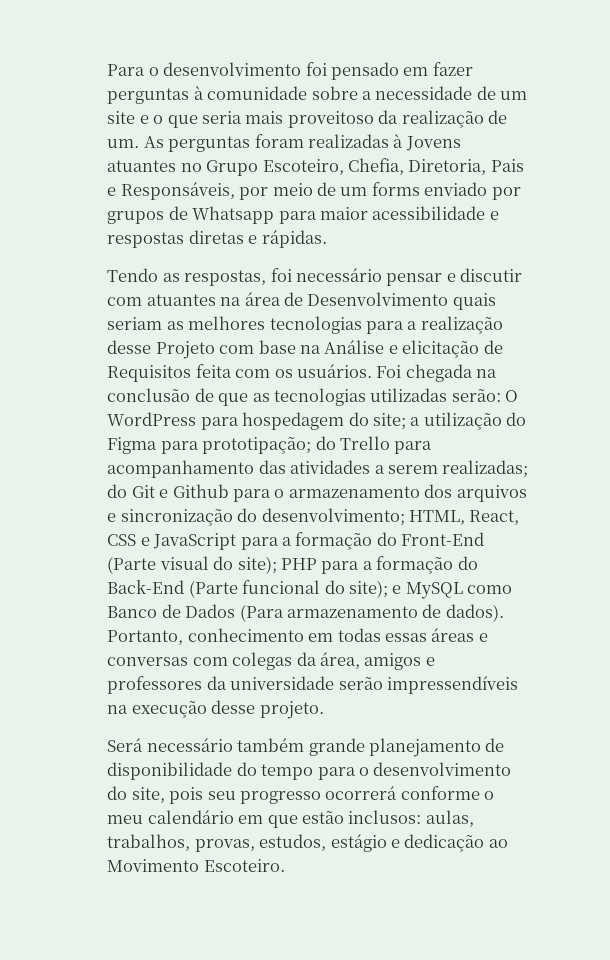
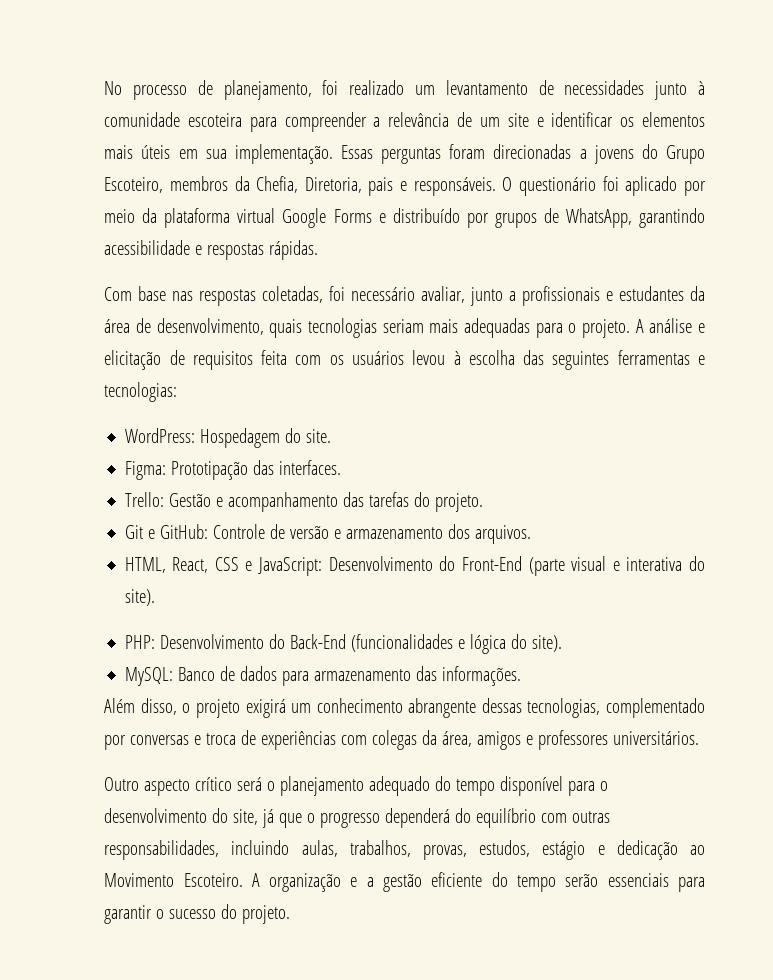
[107,62,473,80] [107,86,528,104] [107,110,508,128] [107,134,461,152] [107,158,524,176] [107,182,521,200] [107,206,369,224] Para o desenvolvimento foi pensado em fazer perguntas à comunidade sobre a necessidade de um site e o que seria mais proveitoso da realização de um. As perguntas foram realizadas à Jovens atuantes no Grupo Escoteiro, Chefia, Diretoria, Pais e Responsáveis, por meio de um forms enviado por grupos de Whatsapp para maior -> [104,80,705,100] [104,112,706,132] [104,144,705,164] [104,176,706,196] [104,208,706,228] No processo de planejamento, foi realizado um levantamento de necessidades junto à comunidade escoteira para compreender a relevância de um site e identificar os elementos mais úteis em sua implementação. Essas perguntas foram direcionadas a jovens do Grupo Escoteiro, membros da Chefia, Diretoria, pais e responsáveis. O questionário foi aplicado por meio da plataforma virtual Google Forms e distribuído por grupos de WhatsApp, garantindo
[188,230,258,244] diretas e -> (265, 251) none
[107,268,523,286] [107,292,496,310] [107,316,503,334] [107,340,385,359] Tendo as respostas, foi necessário pensar e discutir com atuantes na área de Desenvolvimento quais seriam as melhores tecnologias para a realização desse Projeto com base na Análise -> [104,286,705,306] [104,318,693,338] Com base nas respostas coletadas, foi necessário avaliar, junto a profissionais e estudantes da área de desenvolvimento, quais tecnologias seriam mais adequadas para o projeto. A análise
[107,365,192,382] Requisitos -> [192,351,253,370] requisitos
[297,364,498,382] [107,388,519,406] [107,412,527,430] [107,436,433,454] [107,460,529,478] [107,484,527,502] [107,508,520,526] [107,532,485,550] [107,556,478,574] [107,580,513,599] [107,604,504,622] [107,628,488,645] [107,657,189,666] usuários. Foi chegada na conclusão de que as tecnologias utilizadas serão: O WordPress para hospedagem do site; a utilização do Figma para prototipação; do Trello para acompanhamento das atividades a serem realizadas; do Git e Github para o armazenamento dos arquivos e sincronização do desenvolvimento; HTML, React, CSS e JavaScript para a formação do Front-End (Parte visual do site); PHP para a formação do Back-End (Parte funcional do site); e MySQL como Banco de Dados (Para armazenamento de dados). Portanto, conhecimento em todas essas áreas e conversas -> [351,350,705,370] [104,382,178,402] [124,428,331,448] [124,460,341,480] [124,492,483,512] [124,524,531,544] [124,556,705,576] [124,589,155,606] [124,634,562,654] [124,666,521,686] [104,698,705,718] [104,730,337,750] usuários levou à escolha das seguintes ferramentas e tecnologias: // WordPress: Hospedagem do site. // Figma: Prototipação das interfaces. // Trello: Gestão e acompanhamento das tarefas do projeto. // Git e GitHub: Controle de versão e armazenamento dos arquivos. // HTML, React, CSS e JavaScript: Desenvolvimento do Front-End (parte visual e interativa do site). // PHP: Desenvolvimento do Back-End (funcionalidades e lógica do site). // MySQL: Banco de dados para armazenamento das informações. // Além disso, o projeto exigirá um conhecimento abrangente dessas tecnologias, complementado por conversas e troca de experiências
[206,676,519,694] [107,700,324,719] [107,738,505,757] [107,762,314,780] da universidade serão impressendíveis na execução desse projeto. // Será necessário também grande planejamento de disponibilidade do tempo -> [613,731,700,745] [104,776,564,796] universitários. // Outro aspecto crítico será o planejamento adequado do tempo disponível
[169,786,495,804] [107,810,422,828] pois seu progresso ocorrerá conforme o meu calendário em que estão inclusos: -> [262,808,611,828] [104,840,290,860] já que o progresso dependerá do equilíbrio com outras responsabilidades, incluindo
(285, 865) none -> [251,872,706,892] [104,904,291,924] A organização e a gestão eficiente do tempo serão essenciais para garantir o sucesso do projeto.

